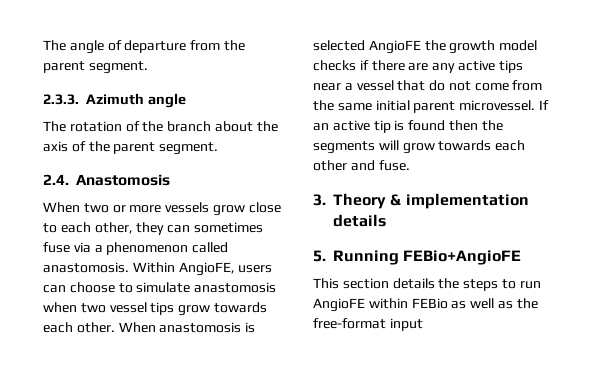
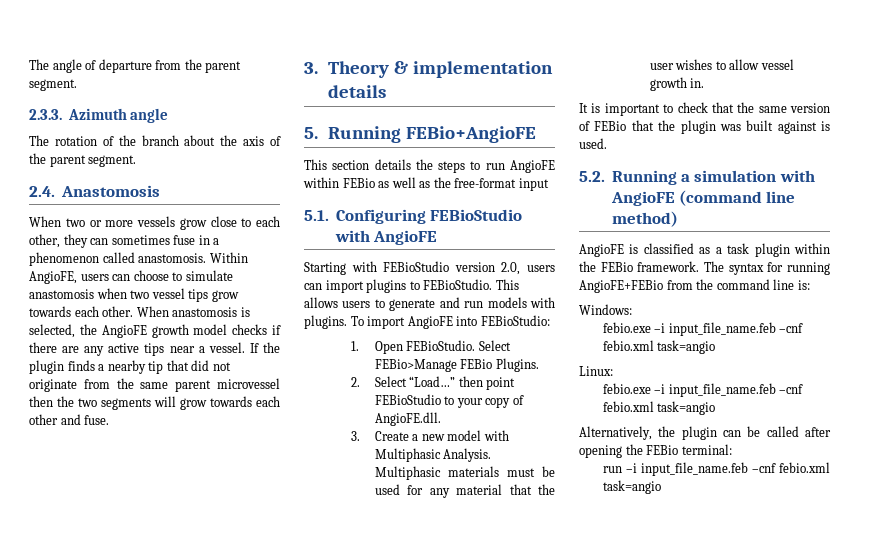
[73,242,91,253] via -> [198,235,210,245] in
[313,40,446,54] selected AngioFE the -> [29,324,147,338] selected, the AngioFE
[356,80,543,91] [313,100,549,113] [313,120,446,133] vessel that do not come from the same initial parent microvessel. If an active tip is found -> [208,342,280,353] [29,360,231,374] [29,378,280,392] vessel. If the plugin finds a nearby tip that did not originate from the same parent microvessel
(503, 125) none -> [78,398,97,407] two
(423, 324) none -> [304,209,522,224] [334,230,437,245] [304,261,555,275] [304,279,519,293] [304,297,555,311] [304,315,550,329] [351,340,511,354] [374,358,539,372] [351,376,516,390] [374,394,524,408] [374,412,441,426] [351,430,509,441] [374,448,492,462] [374,466,555,480] [374,484,555,498] [649,59,794,70] [649,77,705,91] [579,102,830,116] [579,120,830,134] [579,138,607,149] [579,170,815,185] [610,190,796,206] [611,211,678,227] [579,243,830,257] [579,261,830,275] [579,279,810,293] [579,304,632,315] [602,322,804,336] [602,340,716,354] [579,366,613,376] [602,383,804,397] [602,401,716,415] [579,426,831,440] [579,444,732,458] [602,462,830,476] [602,480,661,494] // 5.1. Configuring FEBioStudio with AngioFE // Starting with FEBioStudio version 2.0, users can import plugins to FEBioStudio. This allows users to generate and run models with plugins. To import AngioFE into FEBioStudio: // 1. Open FEBioStudio. Select FEBio>Manage FEBio Plugins. // 2. Select “Load…” then point FEBioStudio to your copy of AngioFE.dll. // 3. Create a new model with Multiphasic Analysis. Multiphasic materials must be used for any material that the user wishes to allow vessel growth in. // It is important to check that the same version of FEBio that the plugin was built against is used. // 5.2. Running a simulation with AngioFE (command line method) // AngioFE is classified as a task plugin within the FEBio framework. The syntax for running AngioFE+FEBio from the command line is: // Windows: // febio.exe –i input_file_name.feb –cnf febio.xml task=angio // Linux: // febio.exe –i input_file_name.feb –cnf febio.xml task=angio // Alternatively, the plugin can be called after opening the FEBio terminal: // run –i input_file_name.feb –cnf febio.xml task=angio

